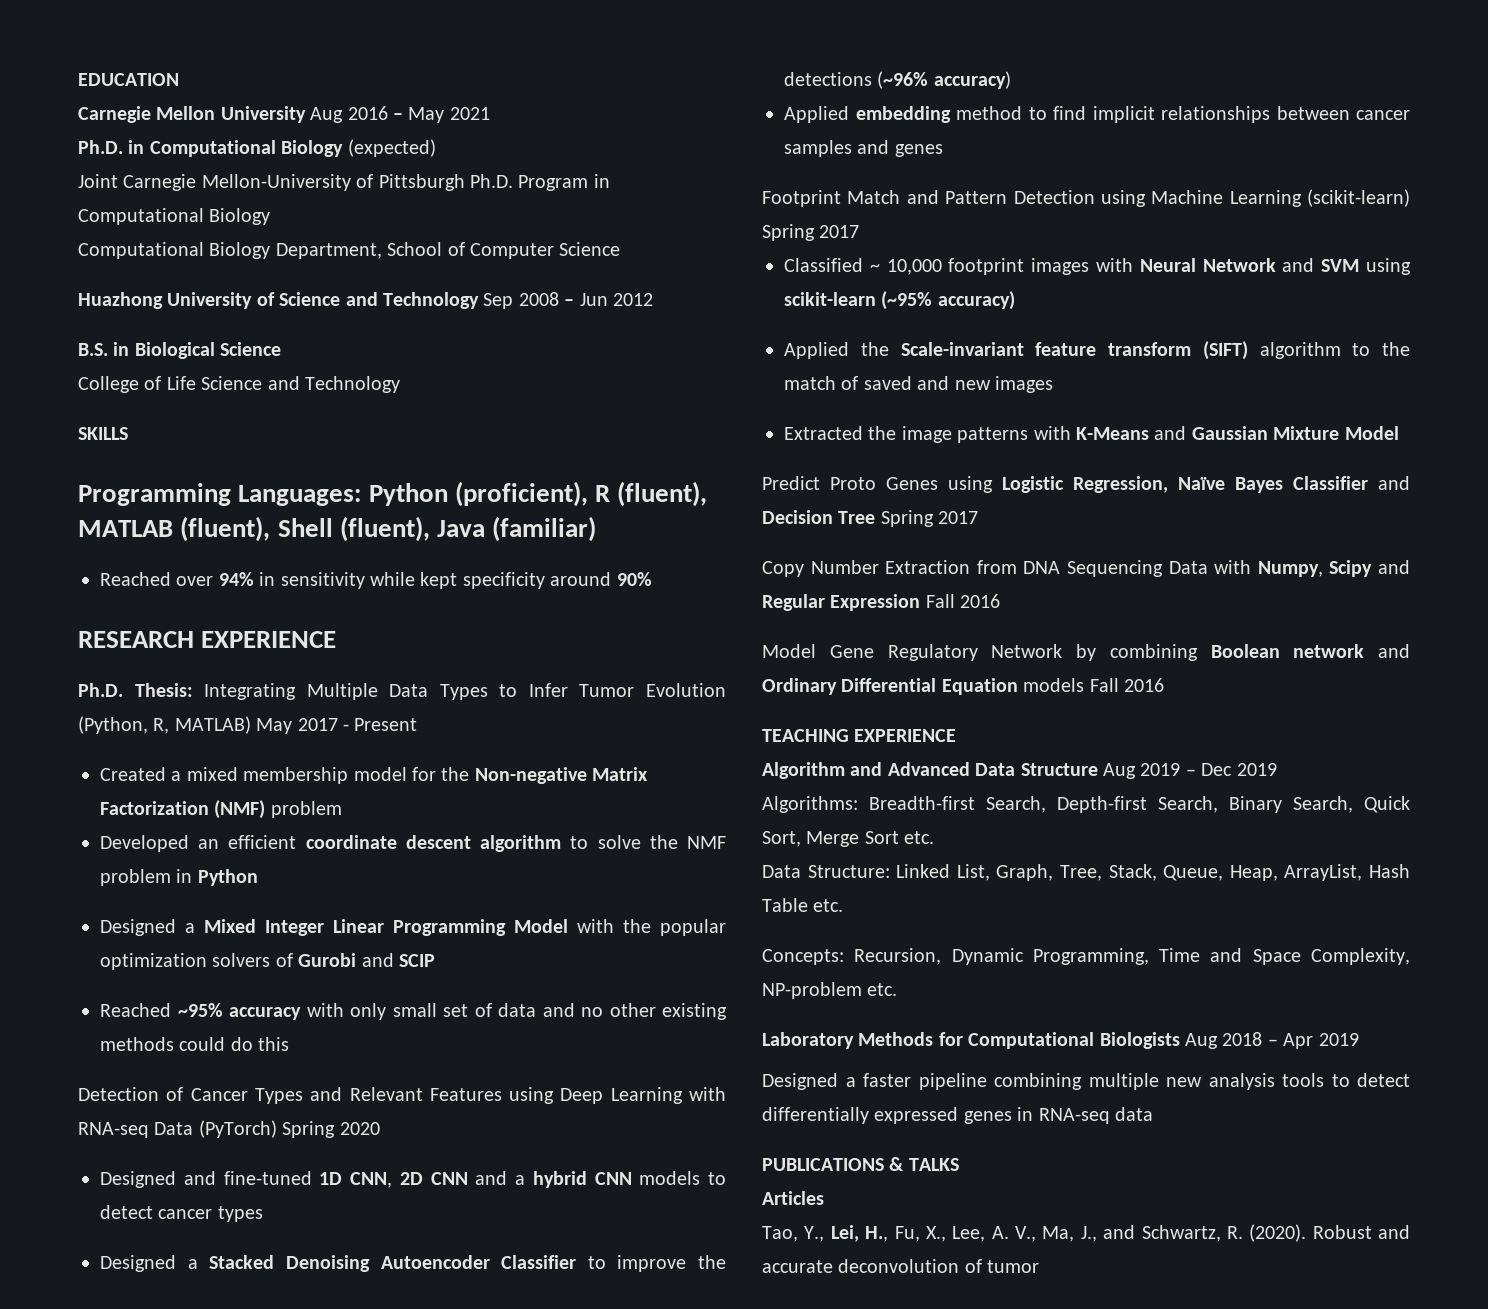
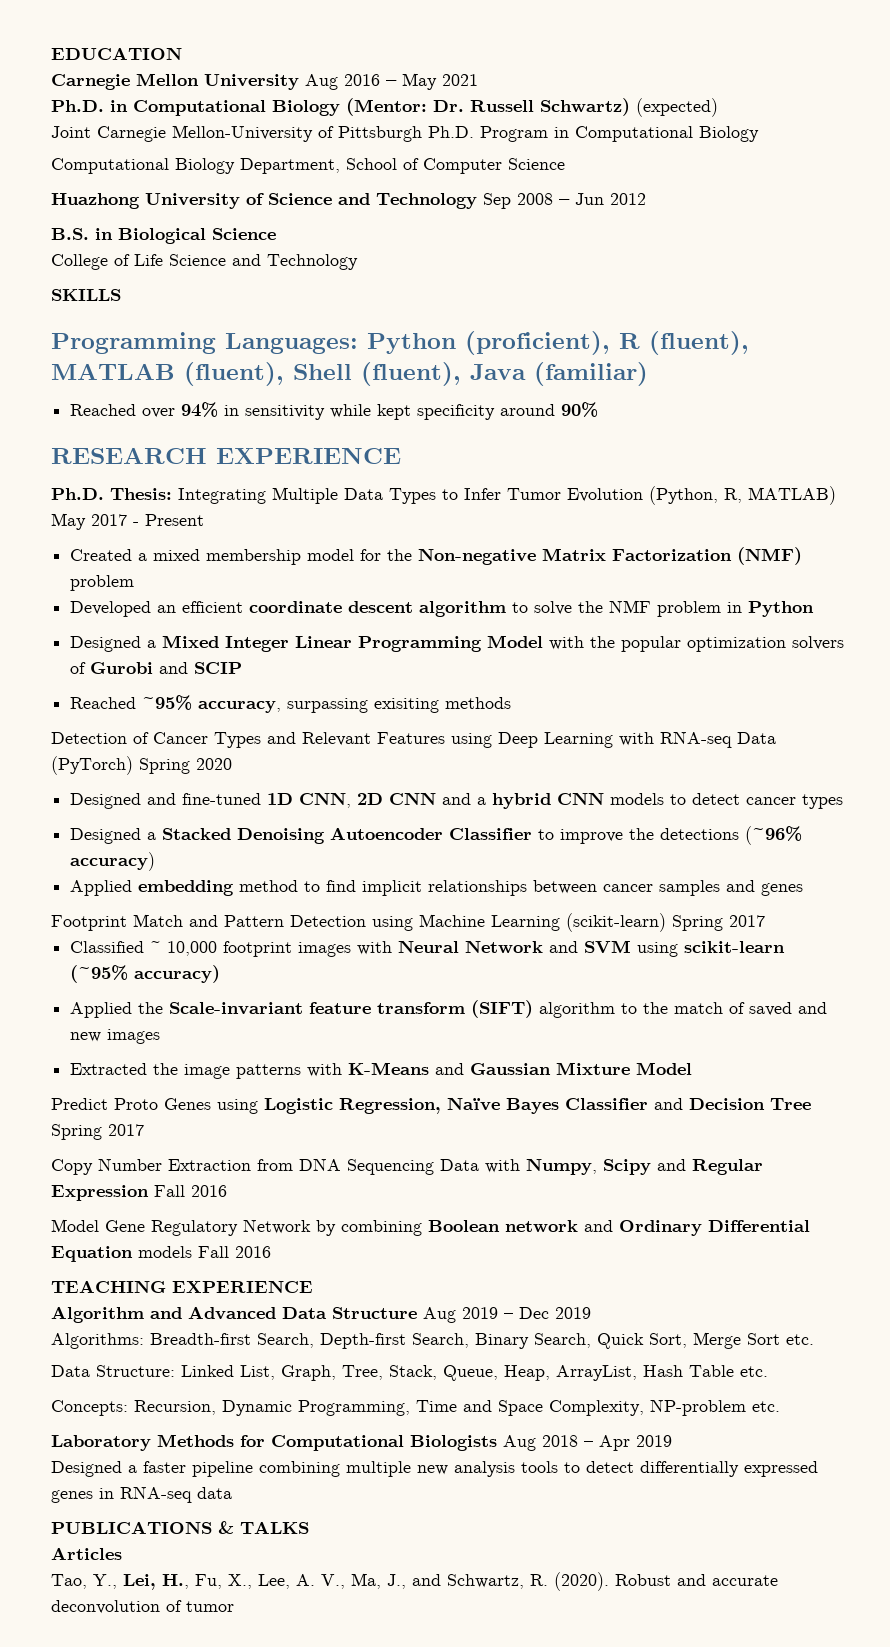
(344, 148) none -> [346,98,630,116] (Mentor: Dr. Russell Schwartz)
[229,1003,727,1020] [100,1037,290,1051] accuracy with only small set of data and no other existing methods could do this -> [198,697,512,713] accuracy, surpassing exisiting methods

